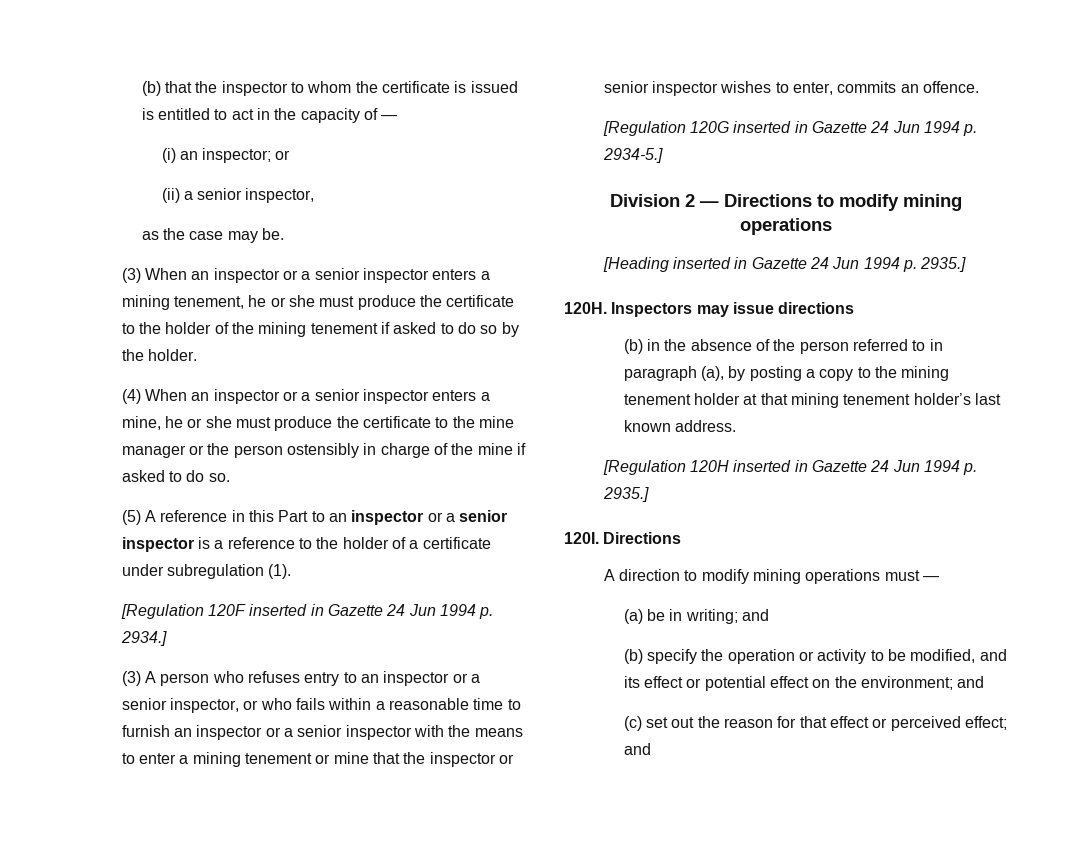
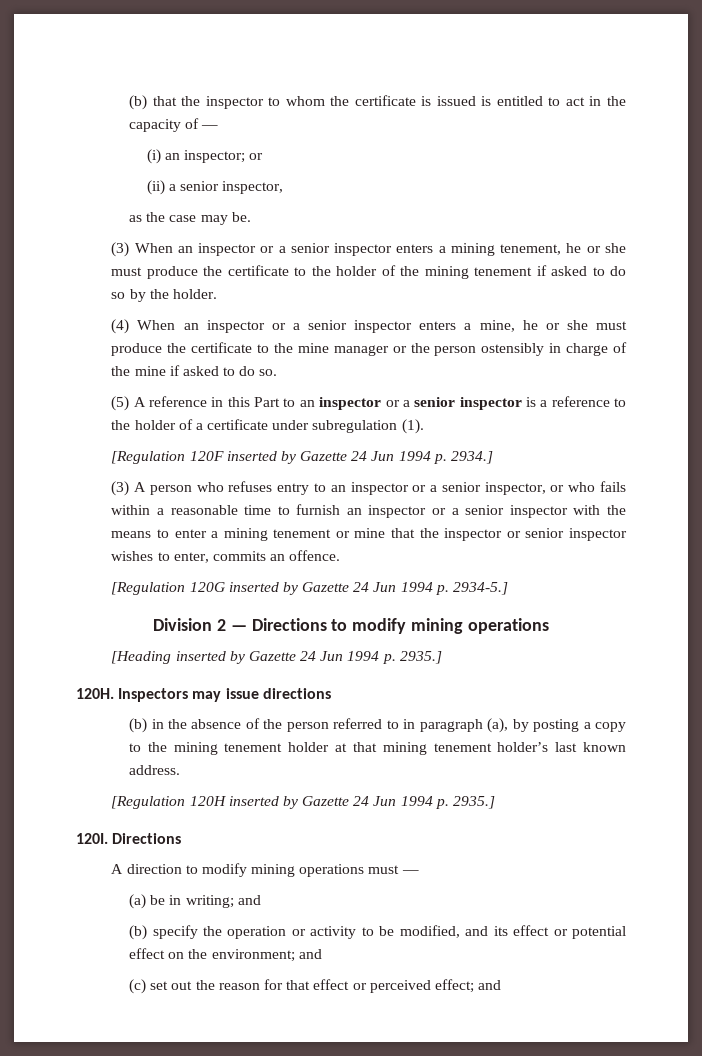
[310,604,324,616] in -> [280,451,296,464] by
[794,121,808,133] in -> [282,582,298,595] by
[734,257,748,269] in -> [229,651,245,664] by
[794,460,808,472] in -> [282,796,298,809] by

